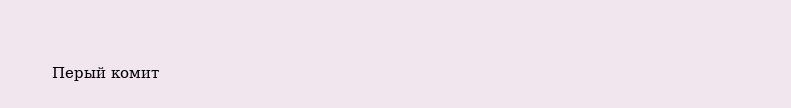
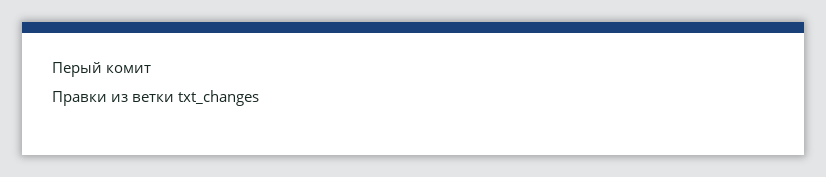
(159, 74) none -> [52,90,260,106] // Правки из ветки txt_changes

